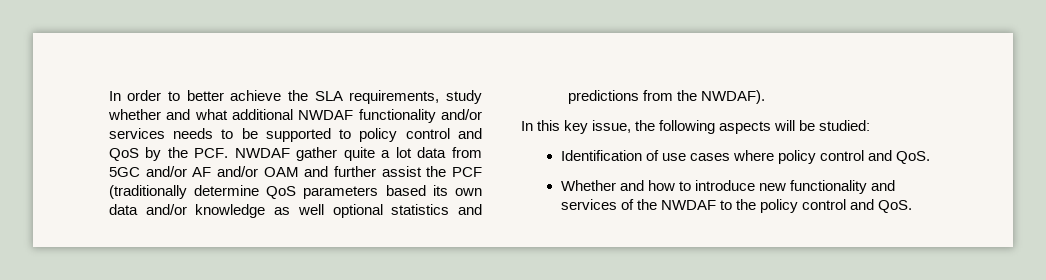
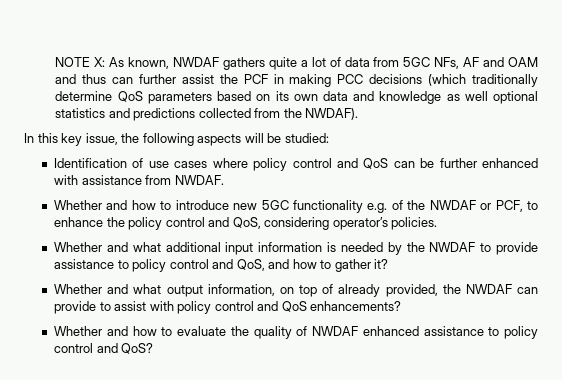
[108,90,482,104] [107,109,482,123] [108,128,482,142] [108,147,338,161] In order to better achieve the SLA requirements, study whether and what additional NWDAF functionality and/or services needs to be supported to policy control and QoS by the PCF. NWDAF gather -> [55,57,265,70] NOTE X: As known, NWDAF gathers
(412, 152) none -> [329,57,341,67] of
[145,166,483,177] [108,185,187,199] and/or AF and/or OAM and further assist the PCF (traditionally -> [434,57,538,69] [55,74,538,87] NFs, AF and OAM and thus can further assist the PCF in making PCC decisions (which traditionally
(426, 190) none -> [256,94,271,101] on
[145,204,187,215] and/or -> [353,91,375,101] and
(639, 97) none -> [198,108,251,118] collected
[896,151,931,164] QoS. -> [363,158,539,169] [54,175,224,185] QoS can be further enhanced with assistance from NWDAF.
[790,180,896,194] [560,199,913,213] functionality and services of the NWDAF to the policy control and QoS. -> [261,200,539,213] [54,217,438,230] [54,242,538,255] [54,259,389,272] [54,284,539,297] [54,301,402,314] [54,326,538,339] [54,343,154,354] 5GC functionality e.g. of the NWDAF or PCF, to enhance the policy control and QoS, considering operator’s policies. // Whether and what additional input information is needed by the NWDAF to provide assistance to policy control and QoS, and how to gather it? // Whether and what output information, on top of already provided, the NWDAF can provide to assist with policy control and QoS enhancements? // Whether and how to evaluate the quality of NWDAF enhanced assistance to policy control and QoS?

